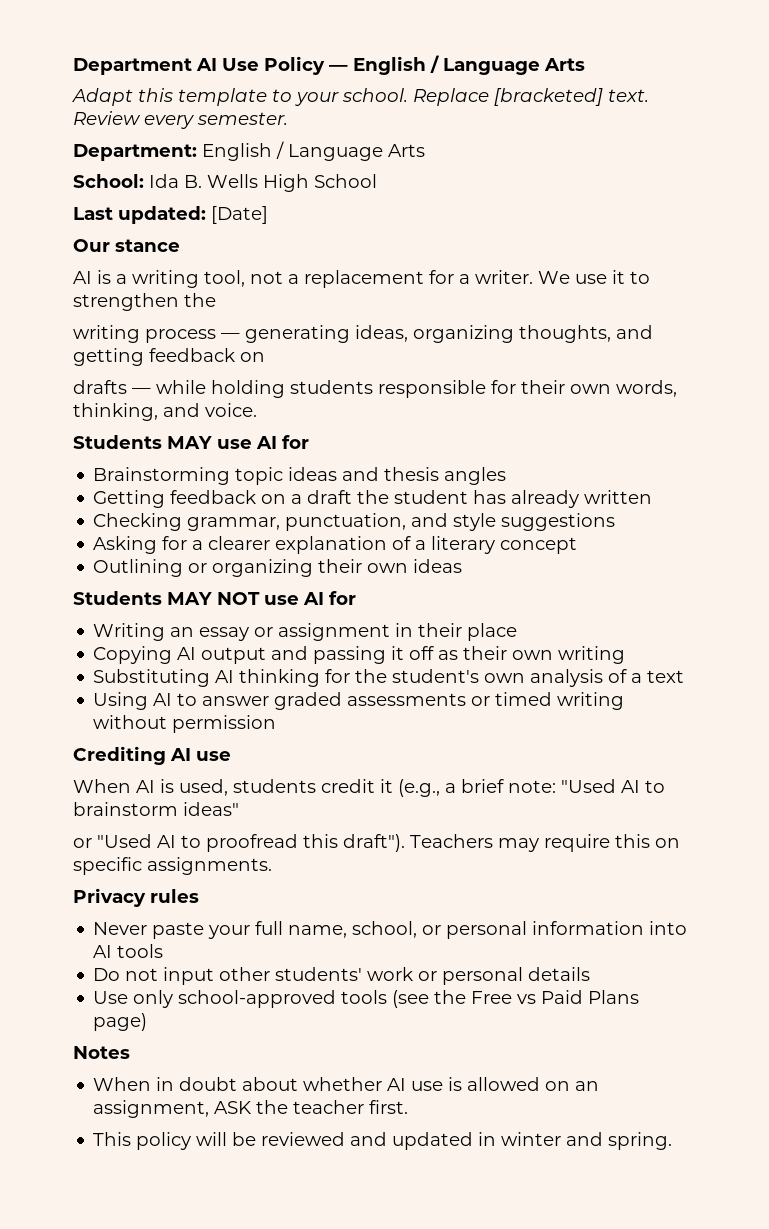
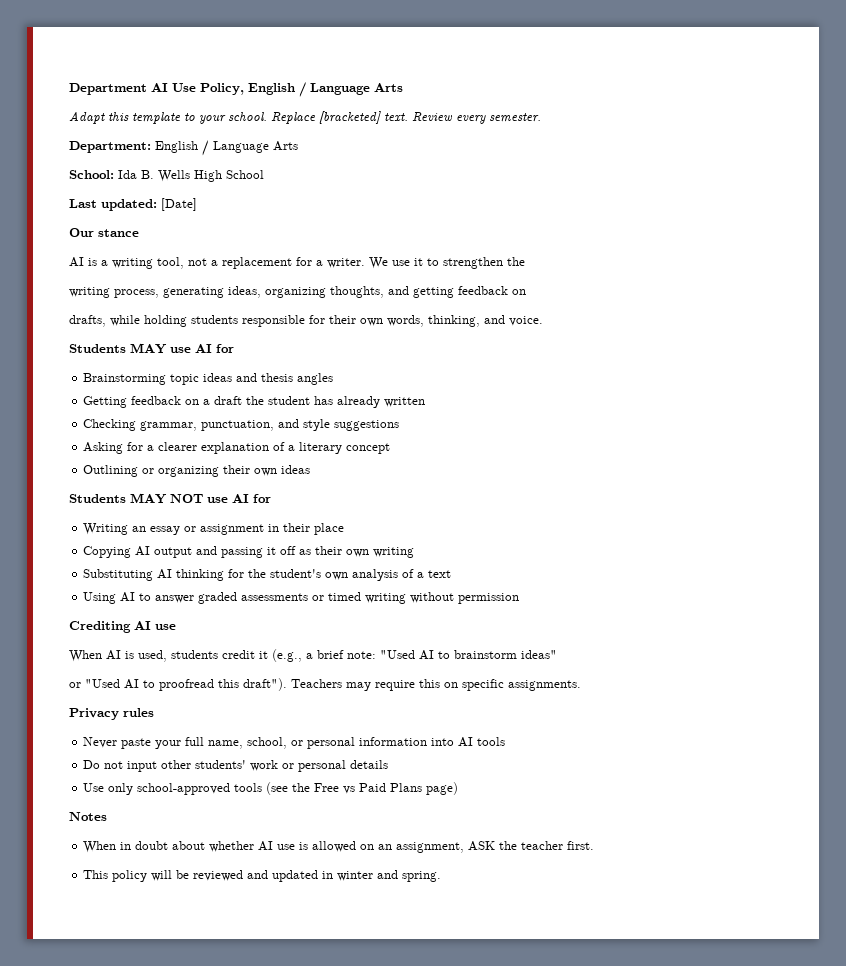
[264,56,348,75] Policy — -> [200,83,244,95] Policy,
[145,329,240,343] process — -> [114,289,159,298] process,
[73,380,151,394] drafts — -> [69,315,106,327] drafts,

